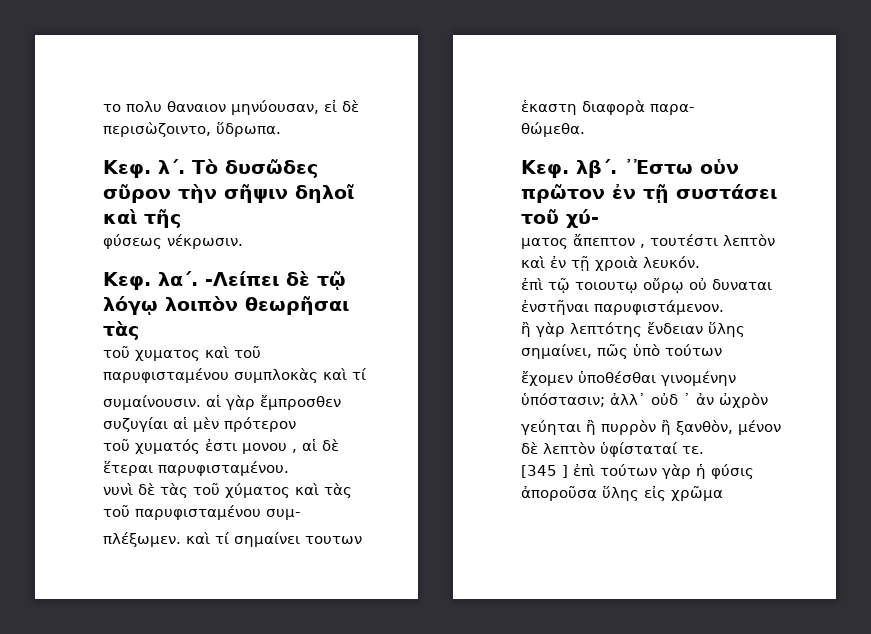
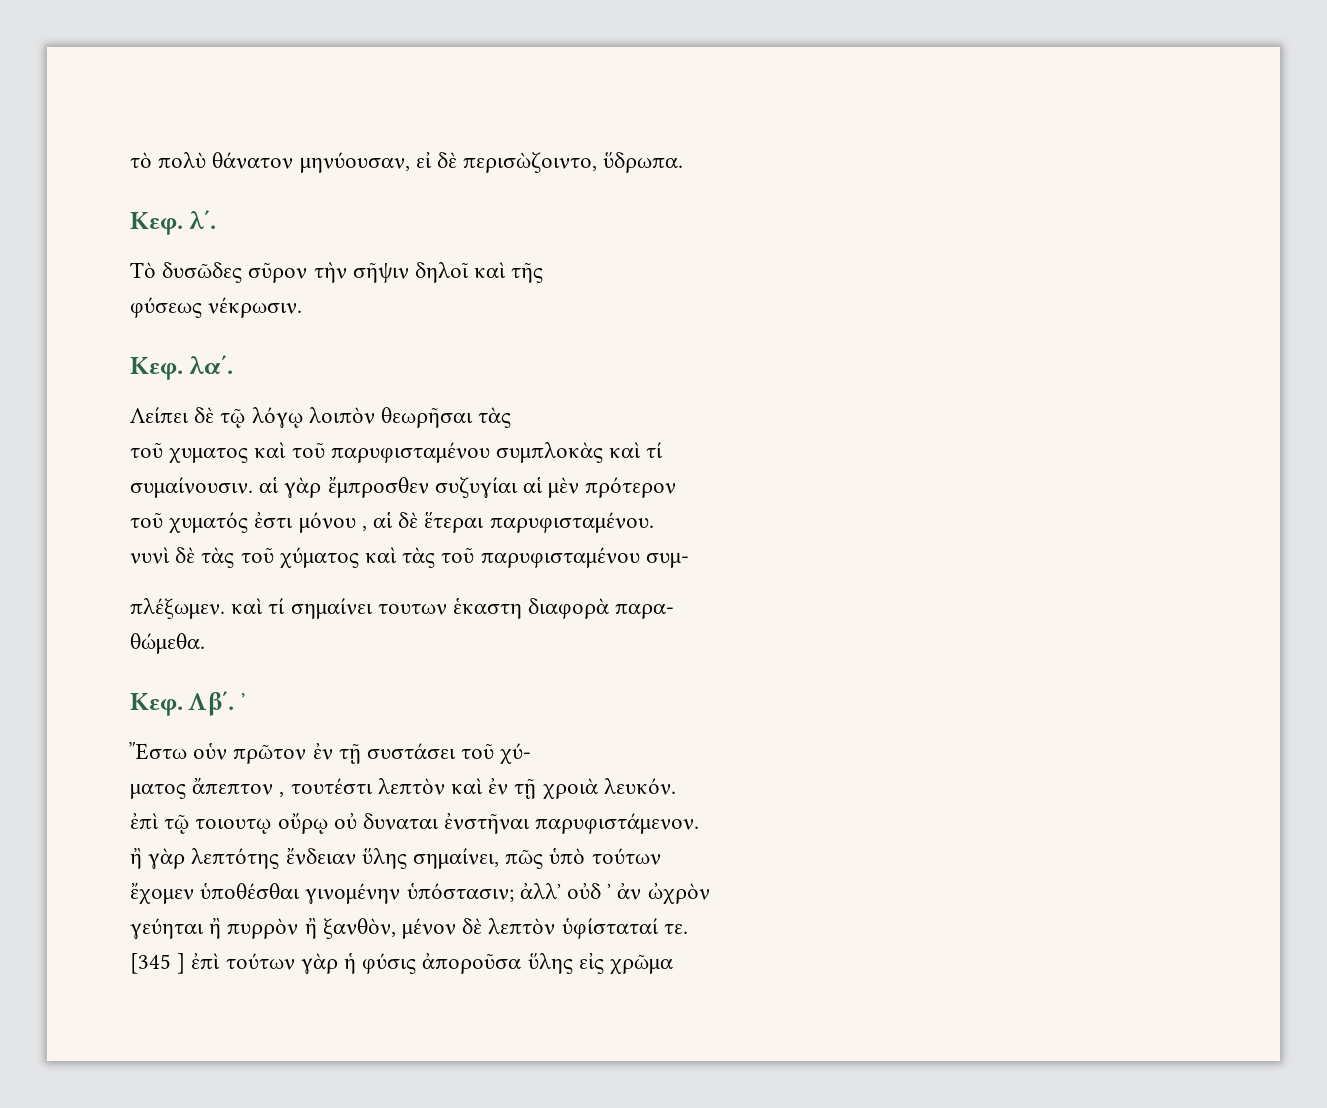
[103,101,226,112] το πολυ θαναιον -> [130,152,294,169] τὸ πολὺ θάνατον
(185, 166) none -> (216, 220) //
[205,271,279,286] -Λείπει -> [130,407,189,423] // Λείπει
[242,443,287,454] μονου -> [298,512,356,533] μόνου
[576,159,693,178] λβ΄. ᾽Ἐστω -> [187,691,246,716] [129,741,187,760] Λβ΄. ᾽ // Ἔστω

